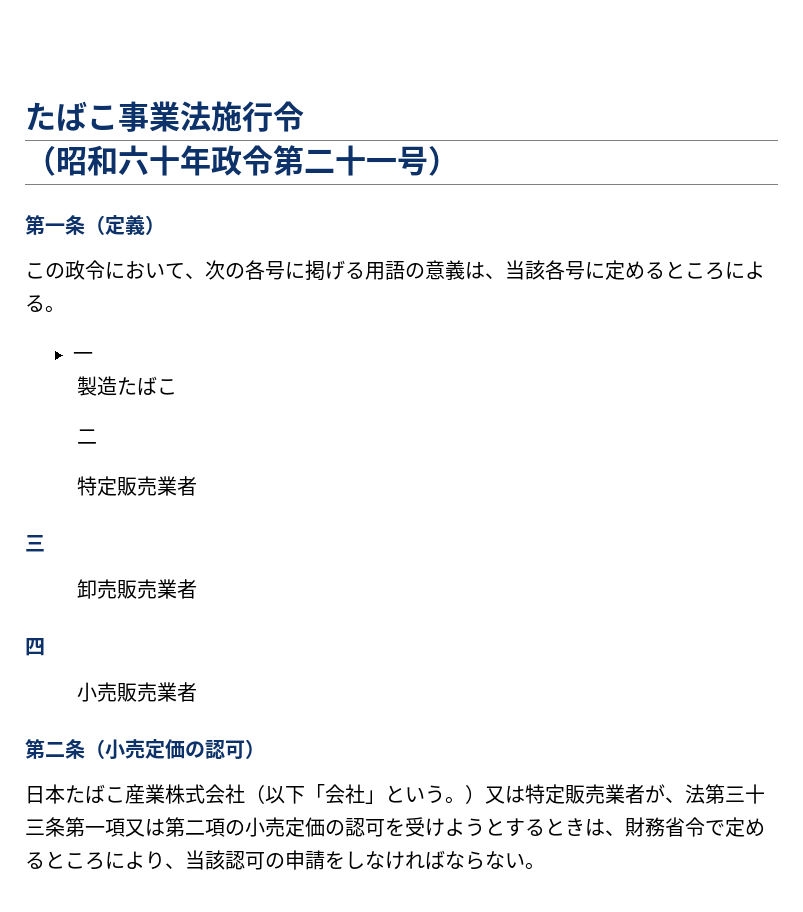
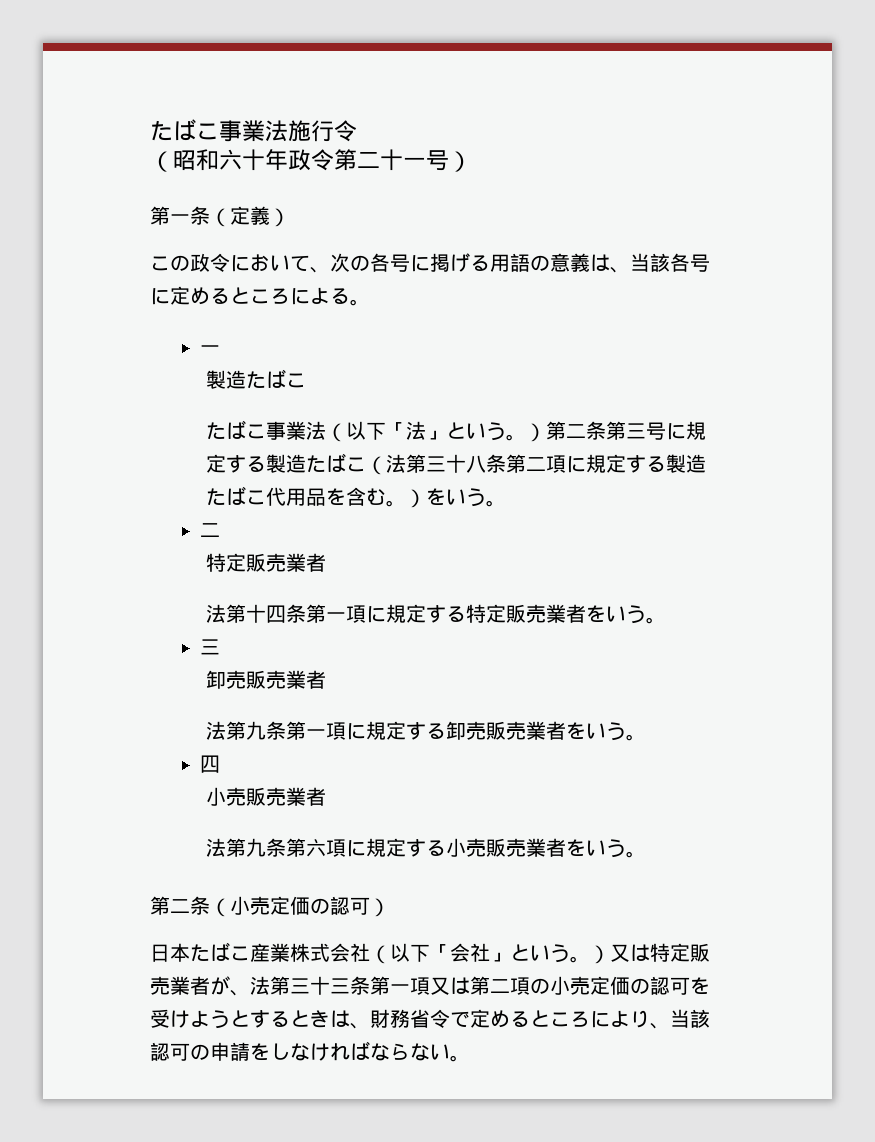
[76,429,97,444] [76,476,197,496] [25,535,45,552] [76,579,197,599] [25,638,45,656] [76,682,197,702] 二 // 特定販売業者 // 三 // 卸売販売業者 // 四 // 小売販売業者 -> [205,420,706,442] [205,453,706,475] [205,486,506,508] [199,523,220,537] [205,553,326,572] [205,604,666,624] [199,639,220,655] [205,670,326,689] [205,721,646,741] [199,755,220,773] [205,787,326,806] [205,838,646,858] たばこ事業法（以下「法」という。）第二条第三号に規定する製造たばこ（法第三十八条第二項に規定する製造たばこ代用品を含む。）をいう。 // 二 // 特定販売業者 // 法第十四条第一項に規定する特定販売業者をいう。 // 三 // 卸売販売業者 // 法第九条第一項に規定する卸売販売業者をいう。 // 四 // 小売販売業者 // 法第九条第六項に規定する小売販売業者をいう。

